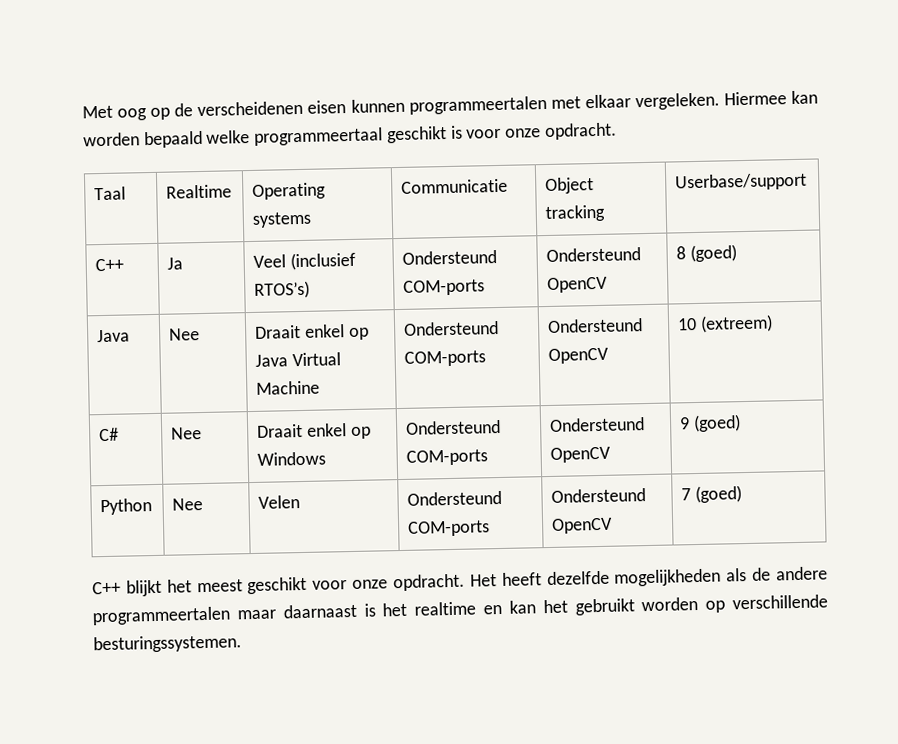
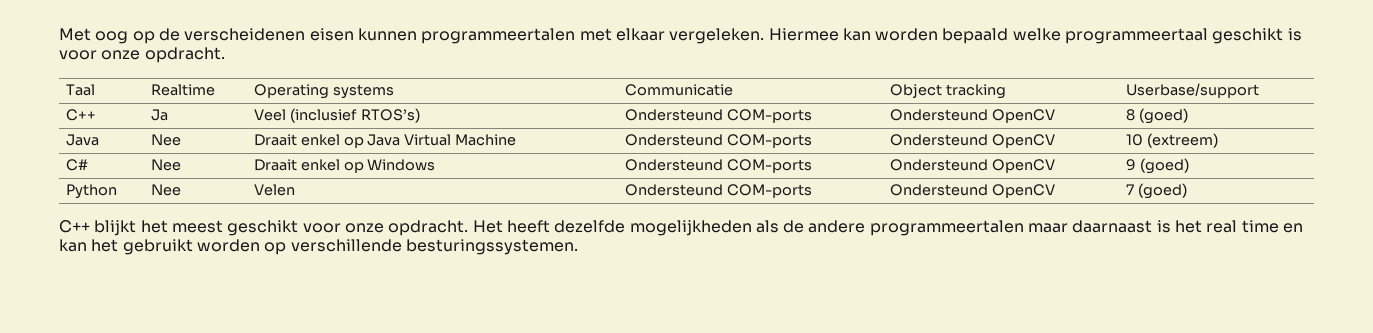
[414,601,477,616] realtime -> [1206,220,1279,233] real time

